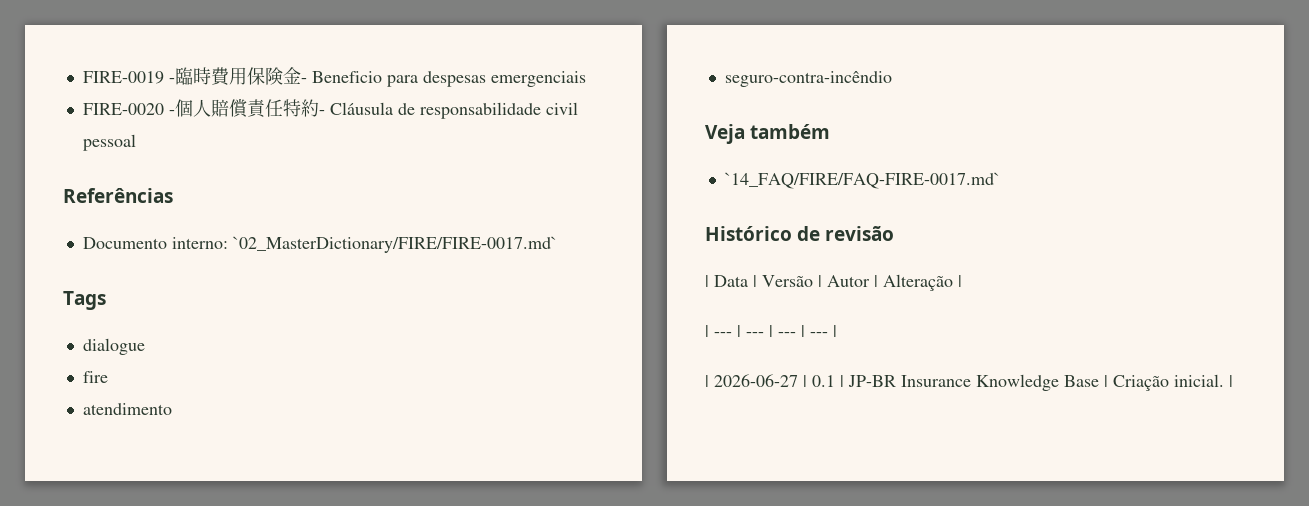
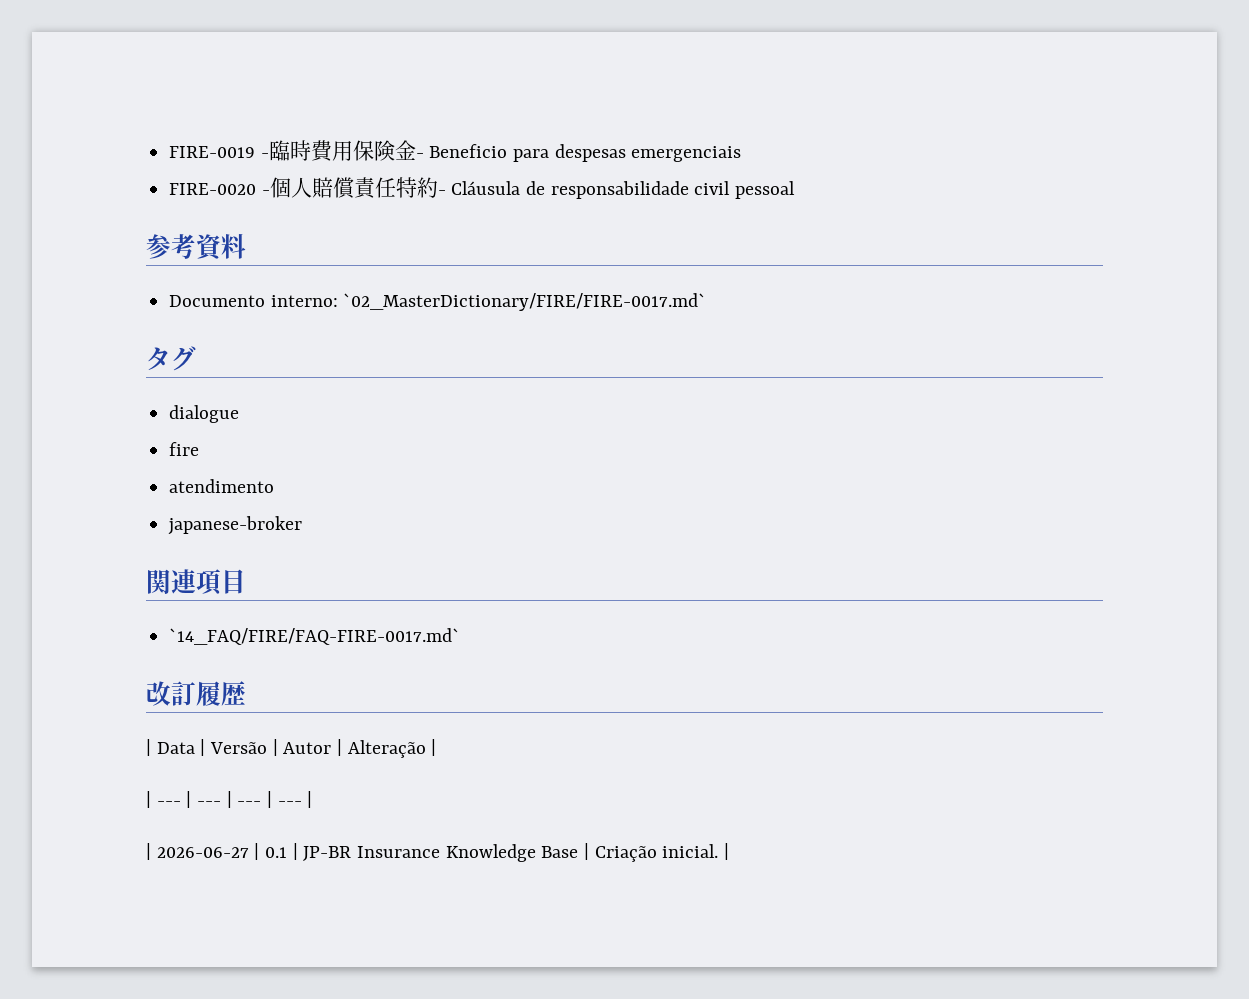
[63,188,173,203] Referências -> [146,234,246,261] 参考資料
[63,291,106,310] Tags -> [146,346,196,371] タグ
[724,71,892,87] [705,124,831,144] [724,172,1000,189] [705,226,895,241] seguro-contra-incêndio // Veja também // `14_FAQ/FIRE/FAQ-FIRE-0017.md` // Histórico de revisão -> [168,516,303,535] [146,569,246,595] [169,628,461,645] [146,681,246,706] japanese-broker // 関連項目 // `14_FAQ/FIRE/FAQ-FIRE-0017.md` // 改訂履歴

